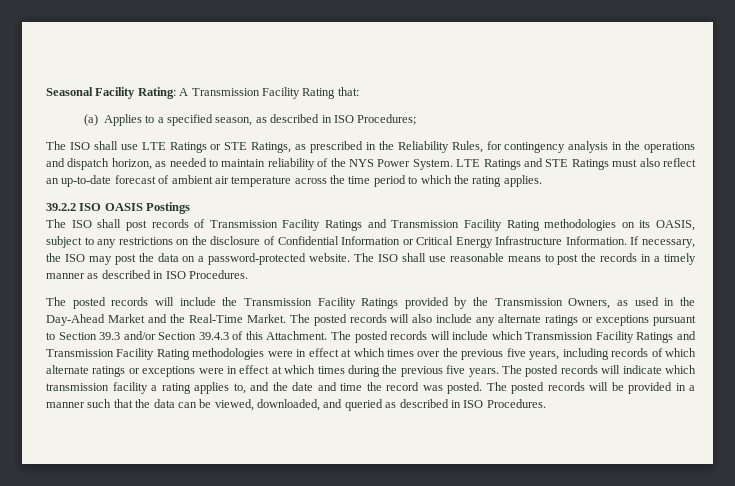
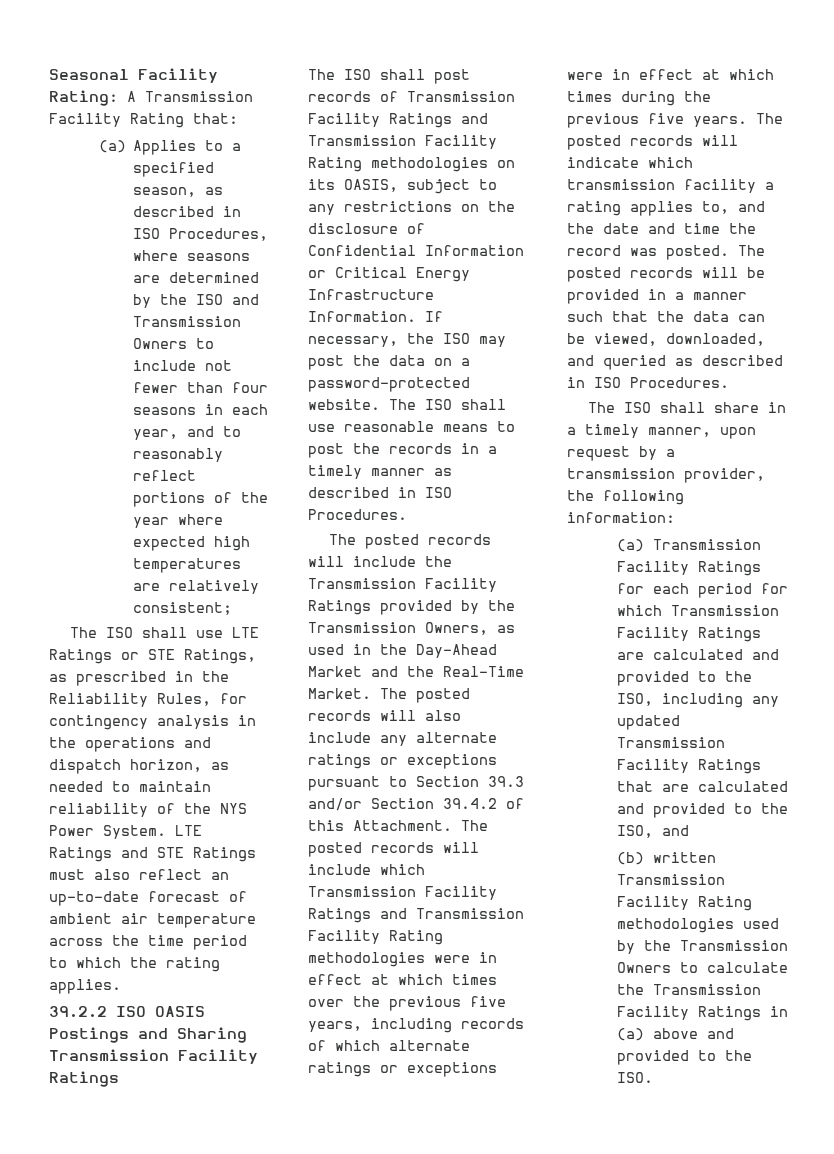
[357,114,417,125] Procedures; -> [168,228,268,241] [132,250,250,261] [132,272,259,283] [132,294,259,308] [132,316,241,327] [132,338,214,349] [132,360,232,371] [132,382,268,393] [132,404,268,415] [132,426,241,440] [132,448,223,462] [132,470,196,481] [132,492,268,507] [132,514,223,528] [132,536,250,551] [132,558,241,573] [132,580,259,594] [132,602,232,615] Procedures, where seasons are determined by the ISO and Transmission Owners to include not fewer than four seasons in each year, and to reasonably reflect portions of the year where expected high temperatures are relatively consistent;
(191, 208) none -> [138,1027,247,1043] [49,1049,258,1064] [49,1071,119,1087] and Sharing Transmission Facility Ratings
[198,332,229,340] 39.4.3 -> [443,798,497,809] 39.4.2
(546, 403) none -> [588,402,787,413] [567,424,756,439] [567,446,675,461] [567,468,765,483] [567,490,684,505] [567,512,675,523] [616,539,761,552] [616,561,761,576] [616,583,788,598] [616,605,779,616] [616,627,761,642] [616,649,779,660] [616,671,752,686] [616,693,779,708] [616,715,680,730] [616,737,725,748] [616,759,761,774] [616,781,788,792] [616,803,788,818] [616,825,689,838] [616,852,716,865] [616,874,725,885] [616,896,752,911] [616,918,779,933] [616,940,788,954] [616,962,788,973] [616,984,761,995] [616,1006,788,1021] [616,1028,734,1041] [616,1050,752,1065] [616,1072,653,1083] // The ISO shall share in a timely manner, upon request by a transmission provider, the following information: // (a) Transmission Facility Ratings for each period for which Transmission Facility Ratings are calculated and provided to the ISO, including any updated Transmission Facility Ratings that are calculated and provided to the ISO, and // (b) written Transmission Facility Rating methodologies used by the Transmission Owners to calculate the Transmission Facility Ratings in (a) above and provided to the ISO.

